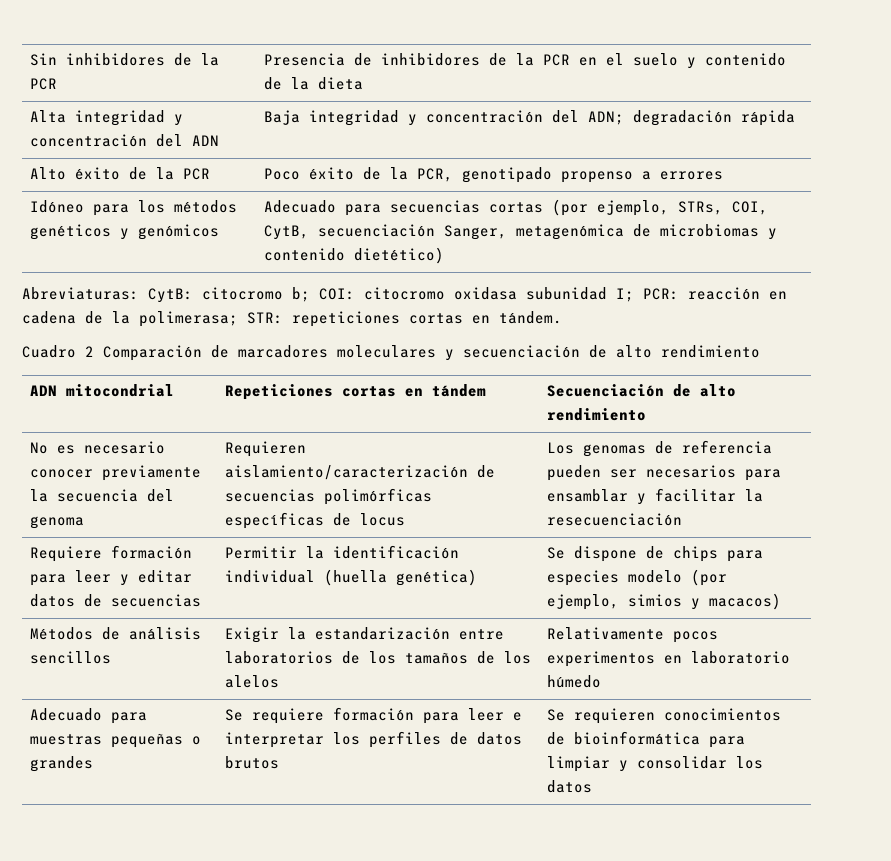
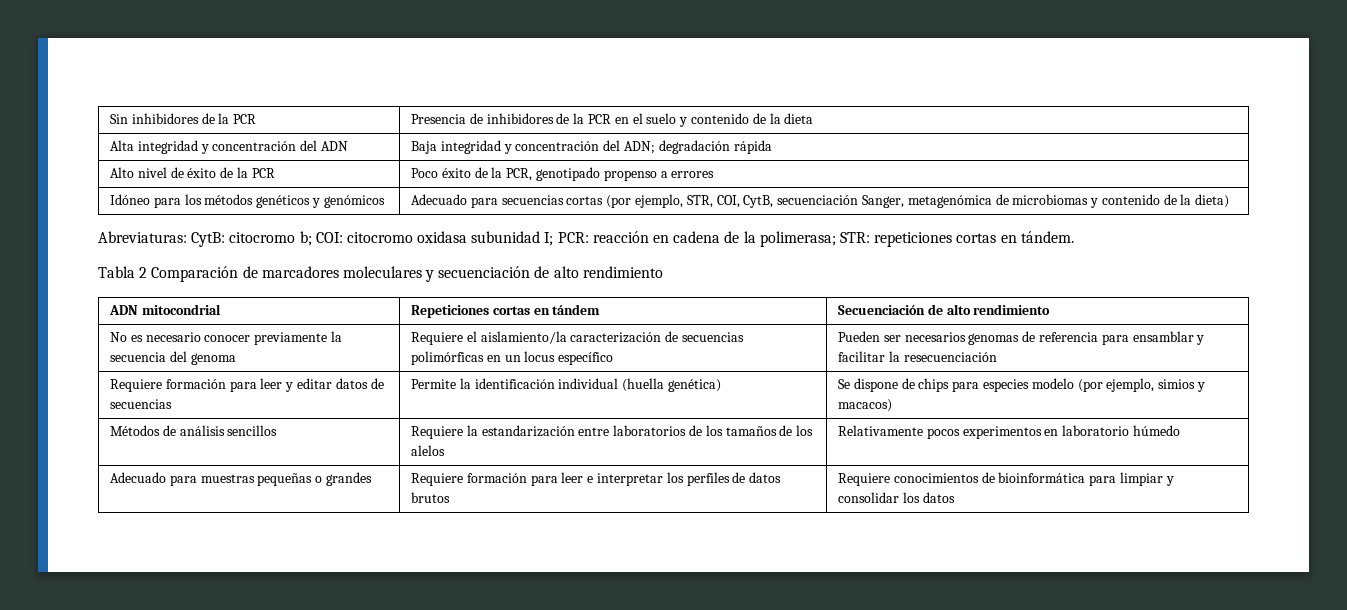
(66, 173) none -> [137,167,184,178] nivel de
[677,201,723,215] STRs, -> [686,195,713,208] STR,
[353,247,444,264] dietético) -> [1163,194,1230,208] de la dieta)
[22,345,76,358] Cuadro -> [98,266,135,278] Tabla
[224,441,306,457] [224,465,468,480] Requieren aislamiento/caracterización -> [411,331,662,345] Requiere el aislamiento/la caracterización
[224,512,351,529] específicas de -> [486,355,521,362] en un
[546,440,772,457] [546,465,736,481] | Los genomas de referencia pueden ser necesarios -> [558,352,614,365] [838,331,1099,345] específico | Pueden ser necesarios genomas de referencia
[224,546,297,559] Permitir -> [411,379,457,389] Permite
[224,627,279,643] Exigir -> [411,426,464,439] Requiere
[224,708,324,724] Se requiere -> [411,473,464,486] Requiere
[546,708,655,724] Se requieren -> [838,473,891,486] Requiere

